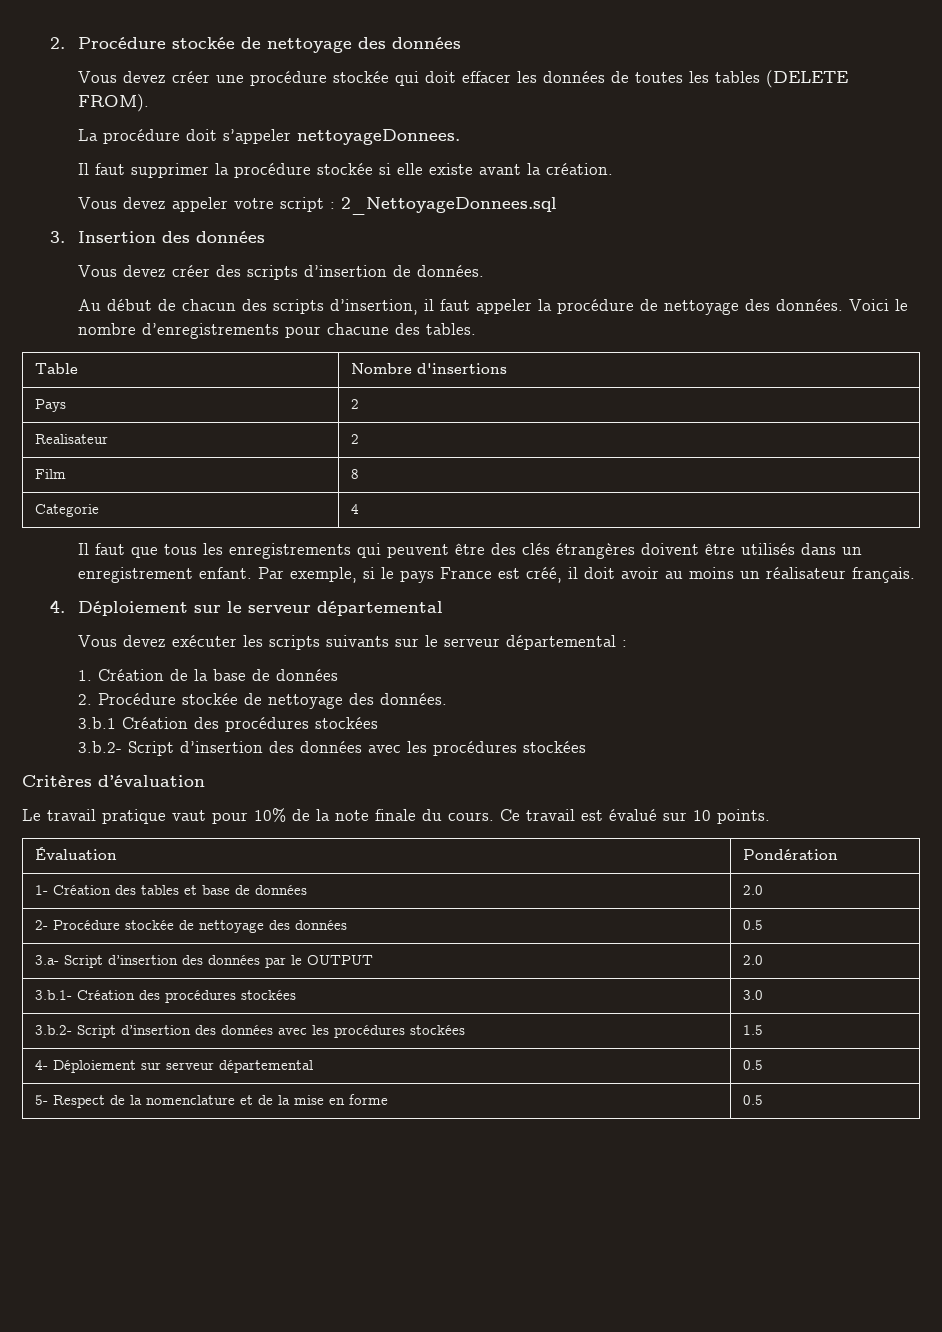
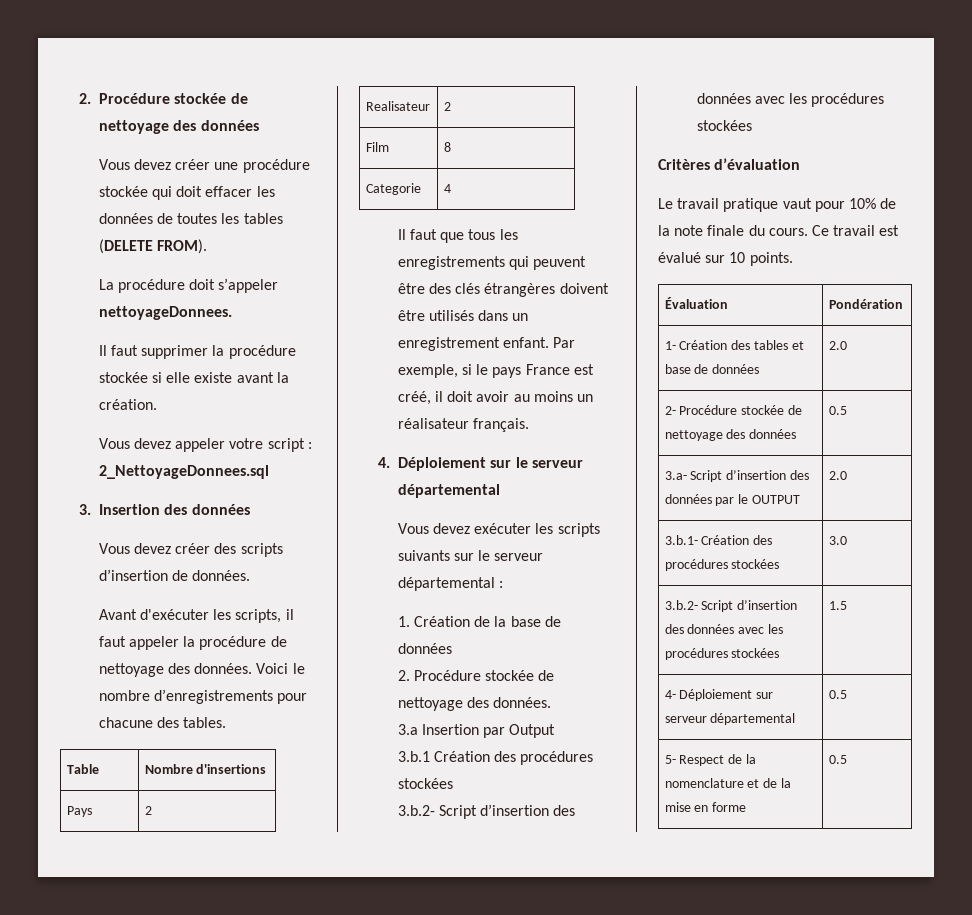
[78,299,419,315] Au début de chacun des scripts d’insertion, -> [98,609,282,623] Avant d'exécuter les scripts,
(448, 699) none -> [397,724,556,738] // 3.a Insertion par Output

